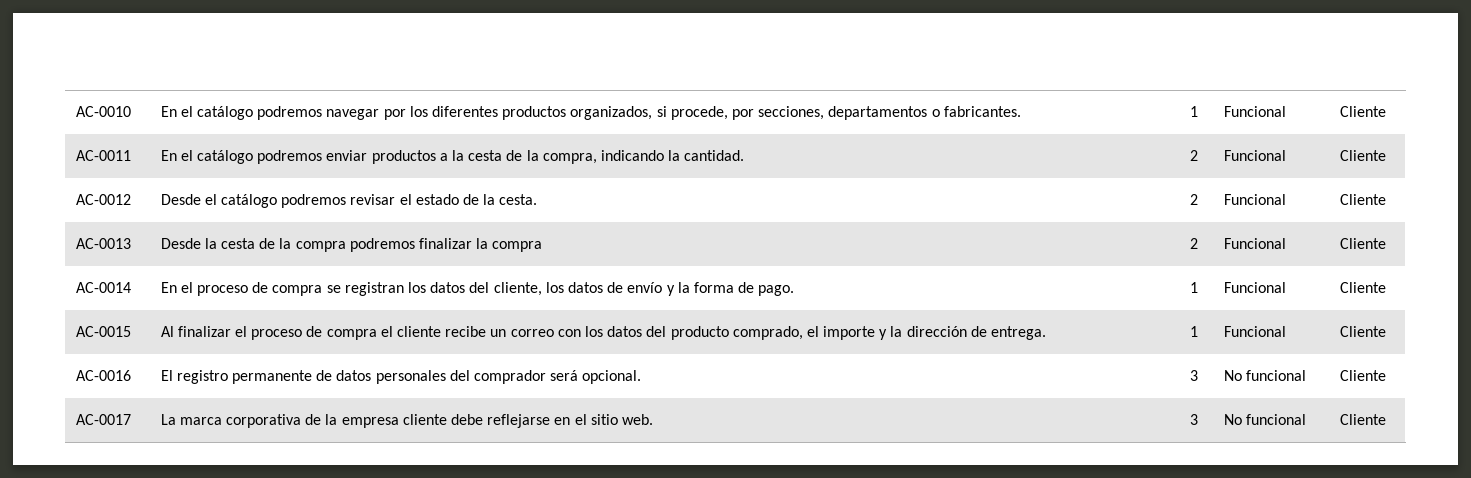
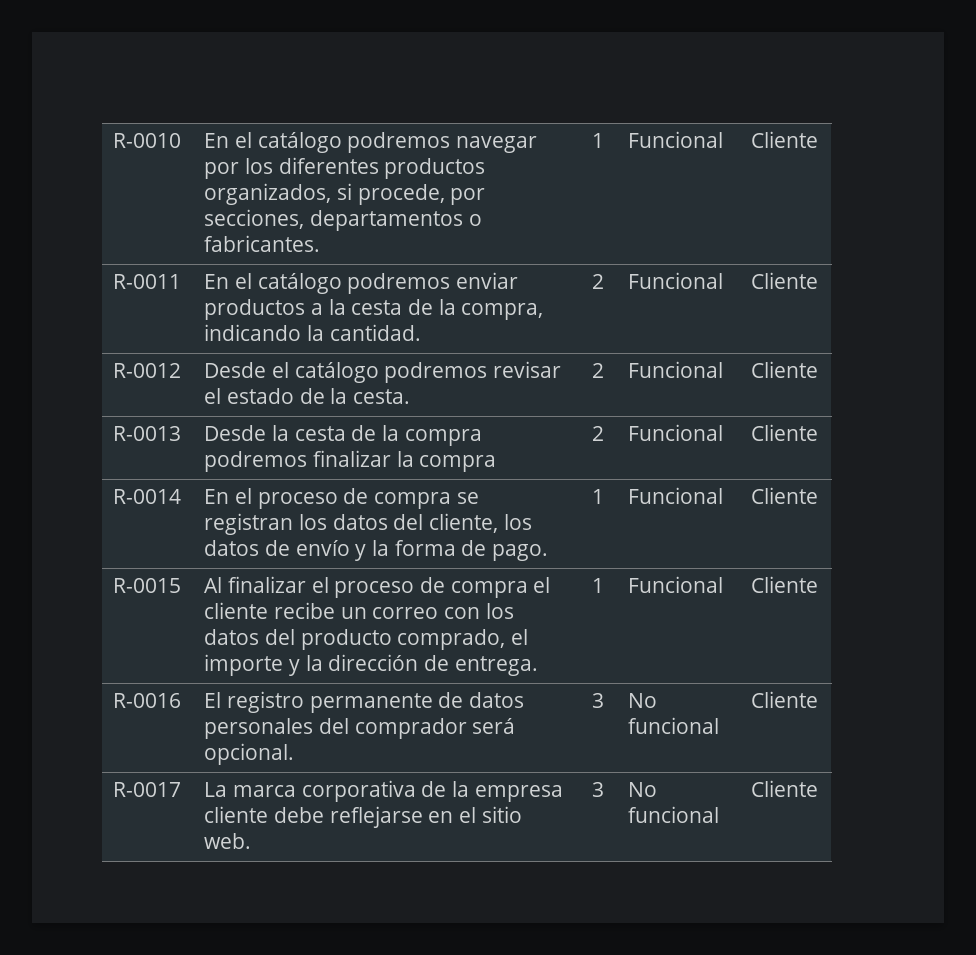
[75,106,131,117] AC-0010 -> [113,133,182,148] R-0010
[75,150,131,161] AC-0011 -> [113,274,182,289] R-0011
[75,194,131,205] AC-0012 -> [113,363,182,378] R-0012
[75,238,131,249] AC-0013 -> [113,426,182,441] R-0013
[75,282,131,293] AC-0014 -> [113,489,182,504] R-0014
[75,326,131,337] AC-0015 -> [113,578,182,593] R-0015
[75,370,131,381] AC-0016 -> [113,693,182,708] R-0016
[75,414,131,425] AC-0017 -> [113,782,182,797] R-0017

